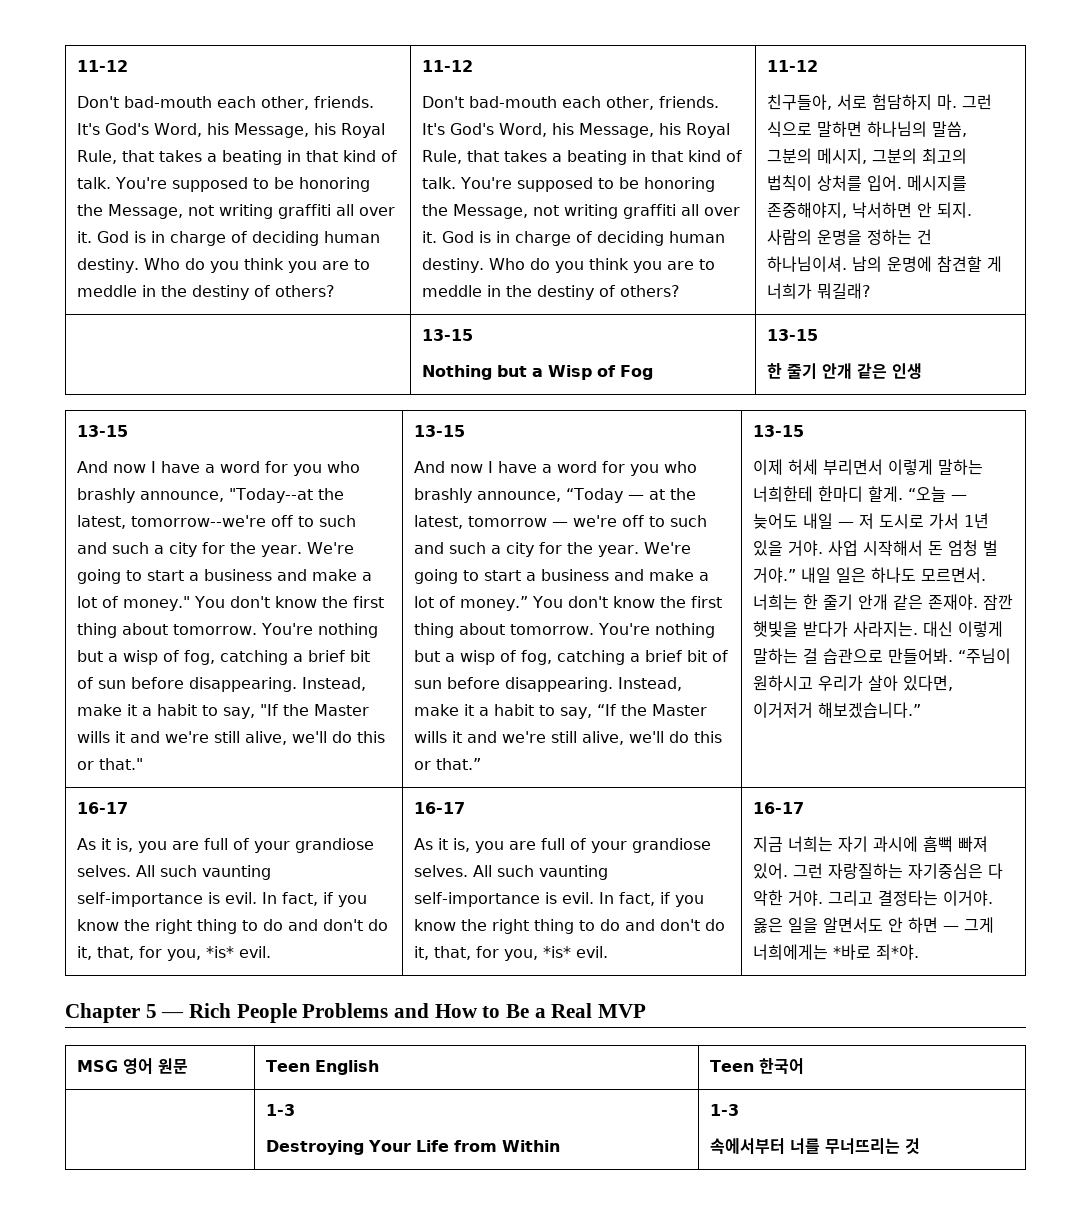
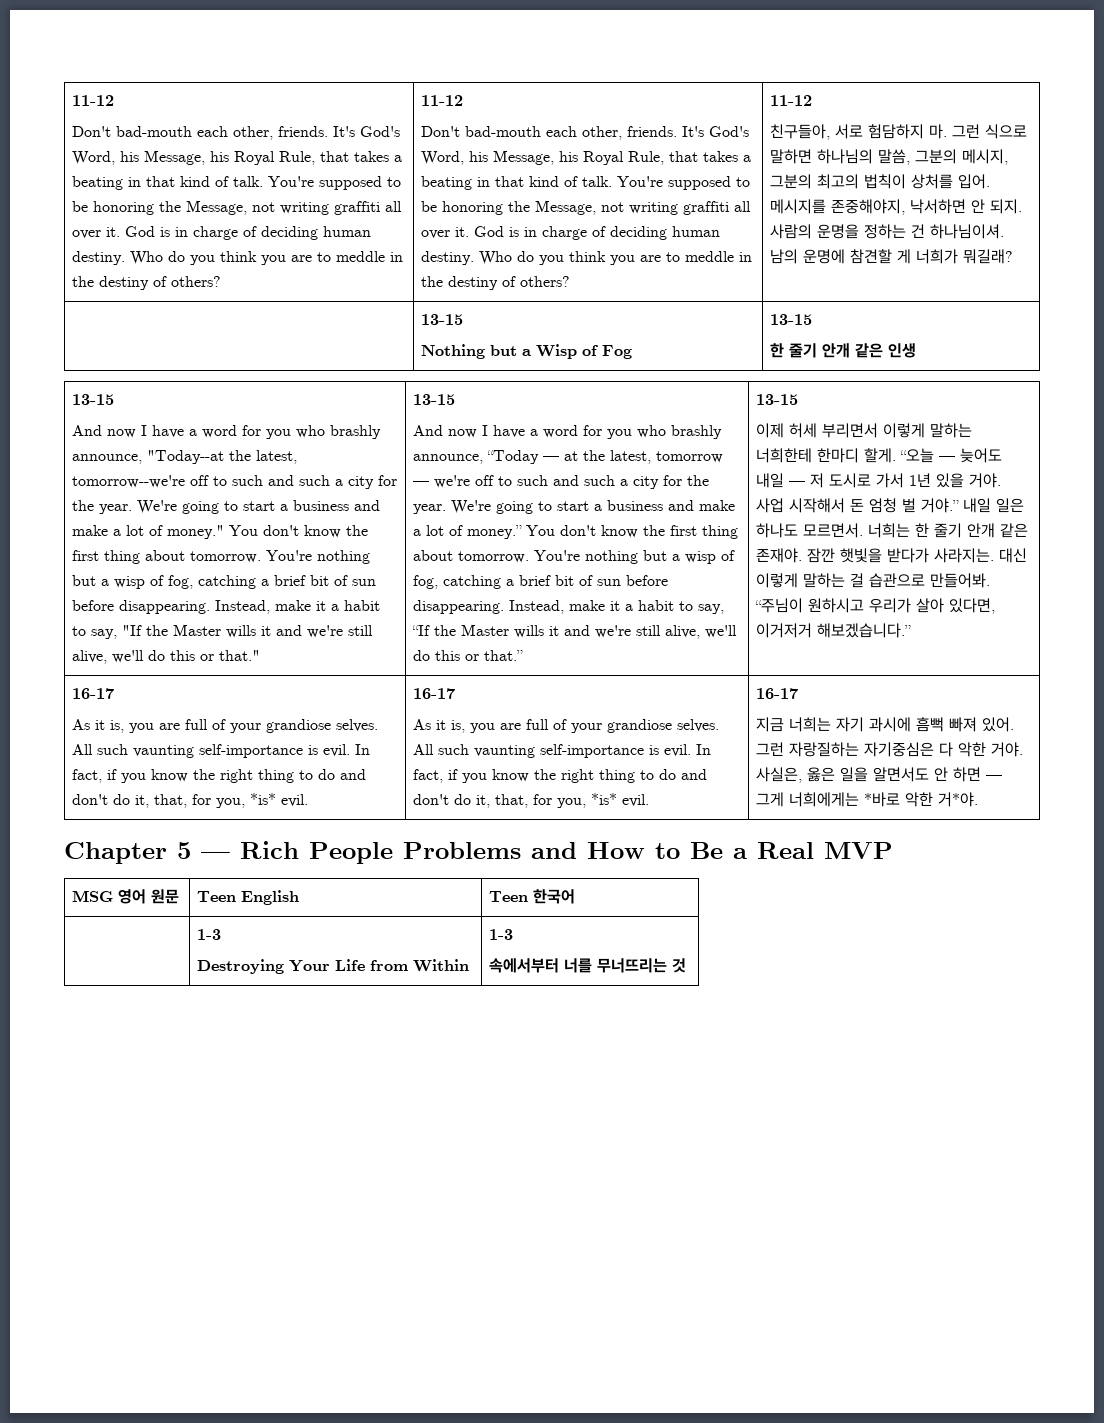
[828,890,994,906] 그리고 결정타는 이거야. -> [756,767,803,783] 사실은,
[876,944,920,960] 죄*야. -> [905,792,979,807] 악한 거*야.

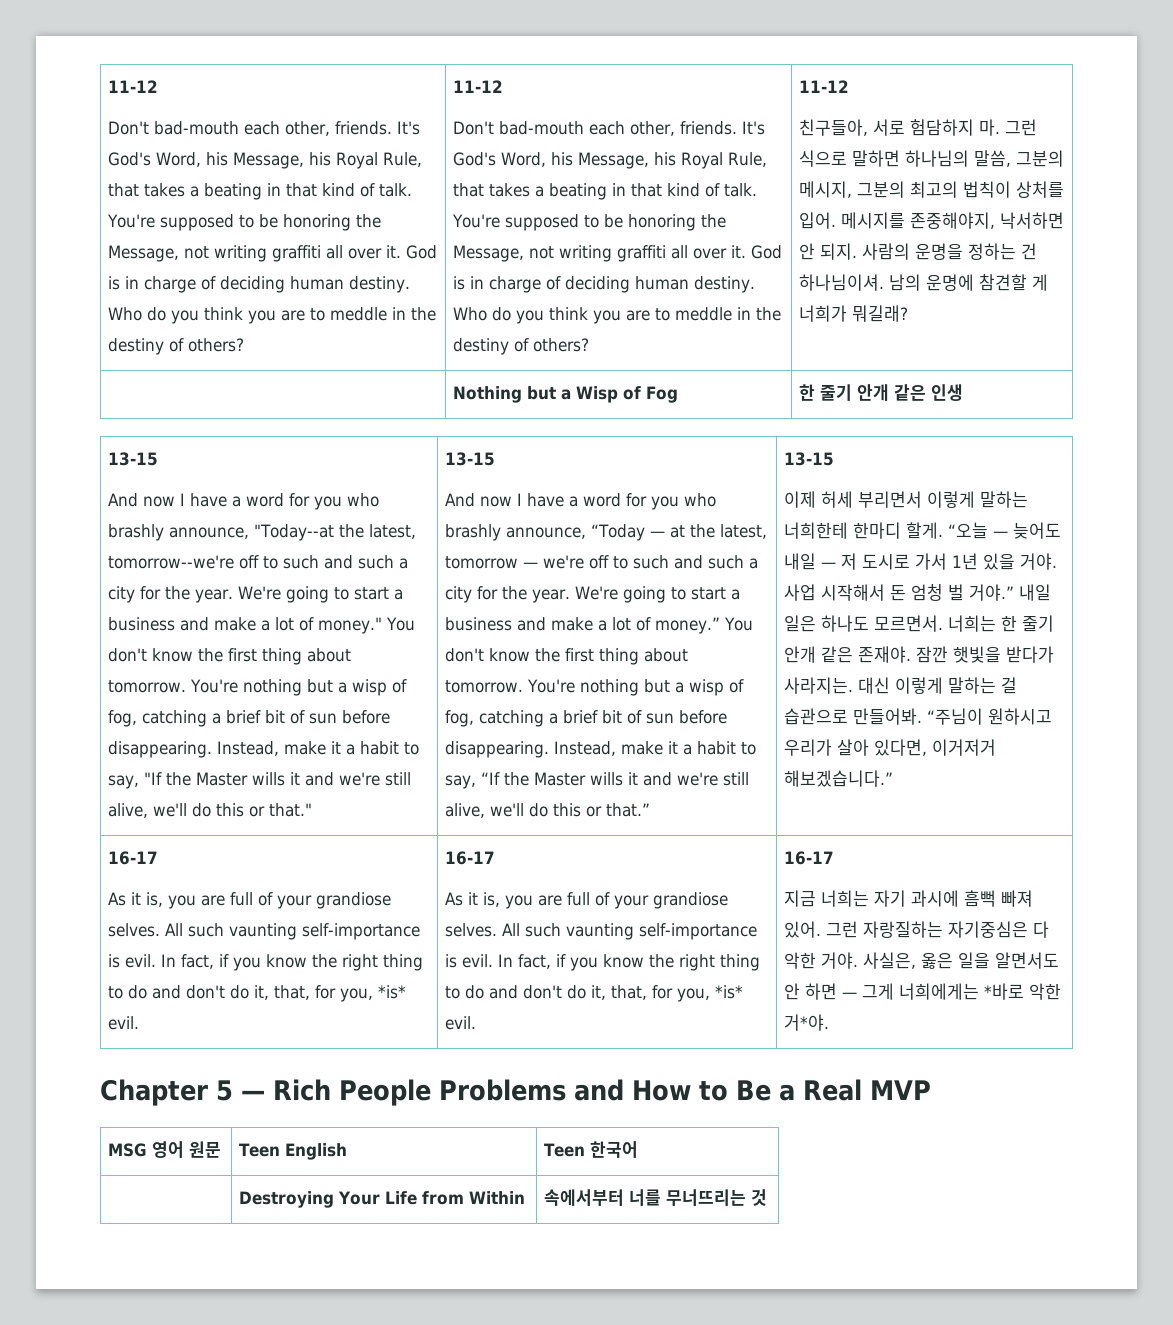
[421,314,464,325] 13-15 // -> (908, 313) none
[770,314,813,325] 13-15 // -> (678, 394) none
[197,929,222,940] 1-3 // -> (638, 1149) none
[489,929,514,940] 1-3 // -> (525, 1197) none

